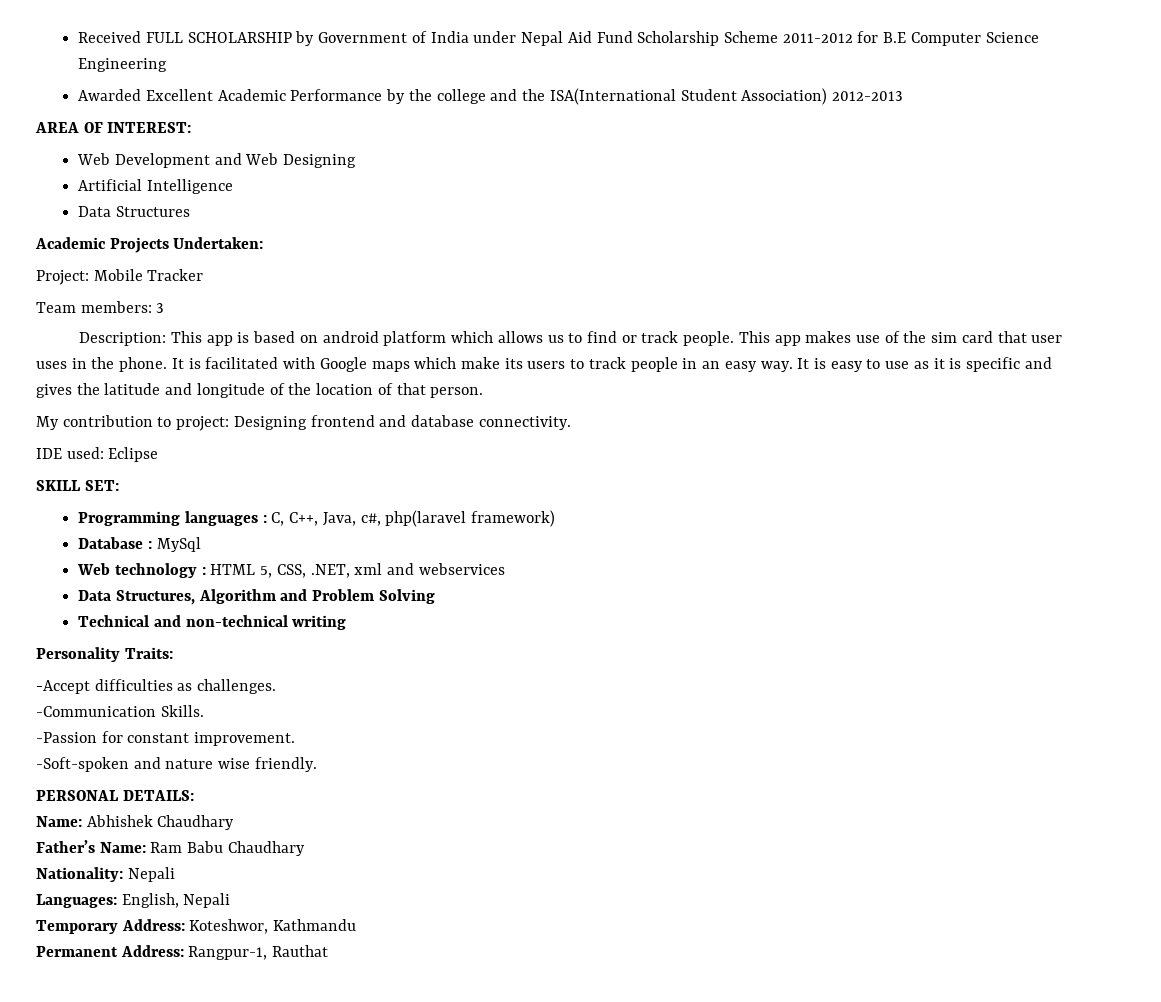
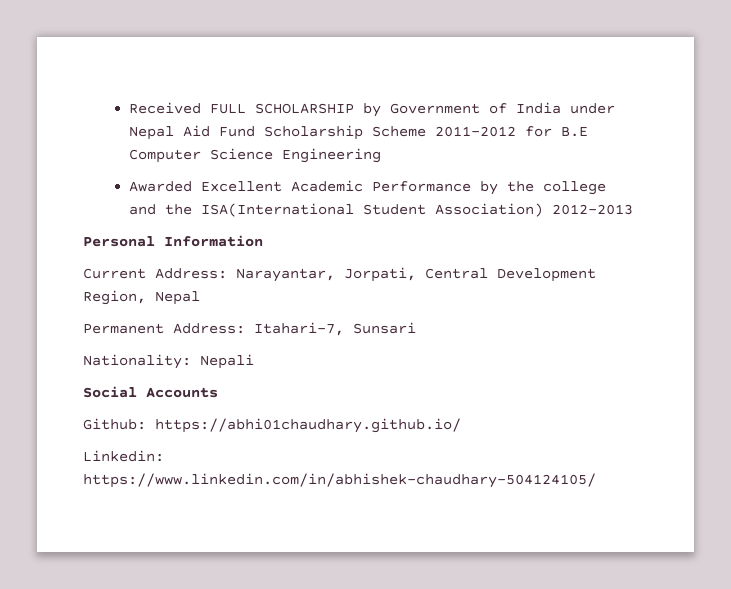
[35,122,192,133] [77,153,357,168] [78,179,234,194] [78,206,191,217] [35,237,264,253] [36,269,204,285] [36,301,165,313] [79,331,1063,346] [36,357,1052,372] [36,383,484,398] [36,415,571,431] [36,447,159,462] [36,480,119,491] [78,510,556,527] [78,537,201,552] [77,563,505,578] [78,589,435,605] [78,615,347,630] [36,647,173,662] [36,679,277,694] [36,705,204,717] [36,731,296,746] [36,757,317,772] [36,790,194,801] [36,815,235,830] [36,840,305,856] [36,867,175,882] [36,893,231,908] [36,919,357,934] [36,945,329,960] AREA OF INTEREST: // Web Development and Web Designing // Artificial Intelligence // Data Structures // Academic Projects Undertaken: // Project: Mobile Tracker // Team members: 3 // Description: This app is based on android platform which allows us to find or track people. This app makes use of the sim card that user uses in the phone. It is facilitated with Google maps which make its users to track people in an easy way. It is easy to use as it is specific and gives the latitude and longitude of the location of that person. // My contribution to project: Designing frontend and database connectivity. // IDE used: Eclipse // SKILL SET: // Programming languages : C, C++, Java, c#, php(laravel framework) // Database : MySql // Web technology : HTML 5, CSS, .NET, xml and webservices // Data Structures, Algorithm and Problem Solving // Technical and non-technical writing // Personality Traits: // -Accept difficulties as challenges. // -Communication Skills. // -Passion for constant improvement. // -Soft-spoken and nature wise friendly. // PERSONAL DETAILS: // Name: Abhishek Chaudhary // Father’s Name: Ram Babu Chaudhary // Nationality: Nepali // Languages: English, Nepali // Temporary Address: Koteshwor, Kathmandu // Permanent Address: Rangpur-1, Rauthat -> [83,235,263,247] [83,267,596,282] [83,290,200,305] [83,322,416,336] [83,354,254,369] [83,386,218,398] [83,418,461,433] [83,450,164,462] [83,473,596,488] Personal Information // Current Address: Narayantar, Jorpati, Central Development Region, Nepal // Permanent Address: Itahari-7, Sunsari // Nationality: Nepali // Social Accounts // Github: https://abhi01chaudhary.github.io/ // Linkedin: https://www.linkedin.com/in/abhishek-chaudhary-504124105/

